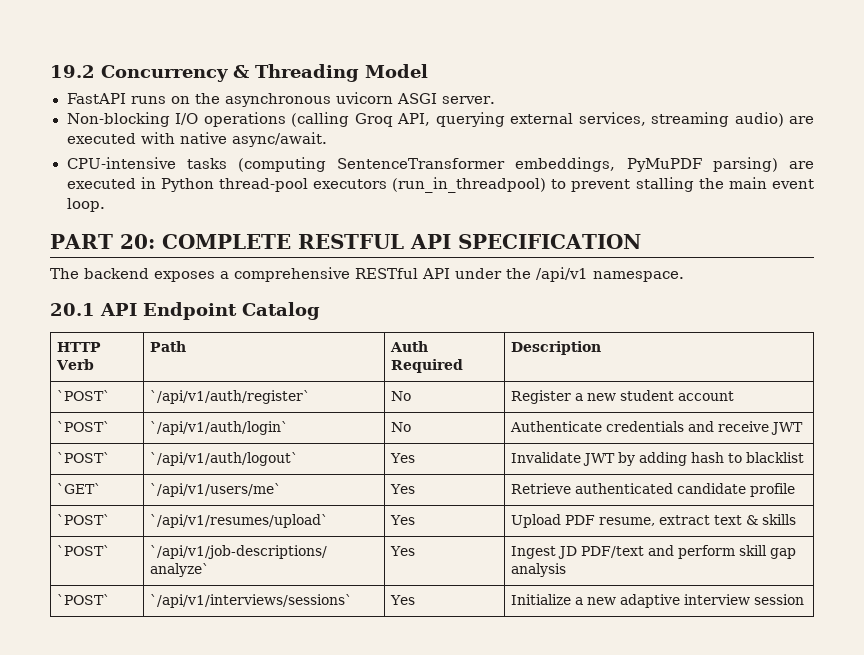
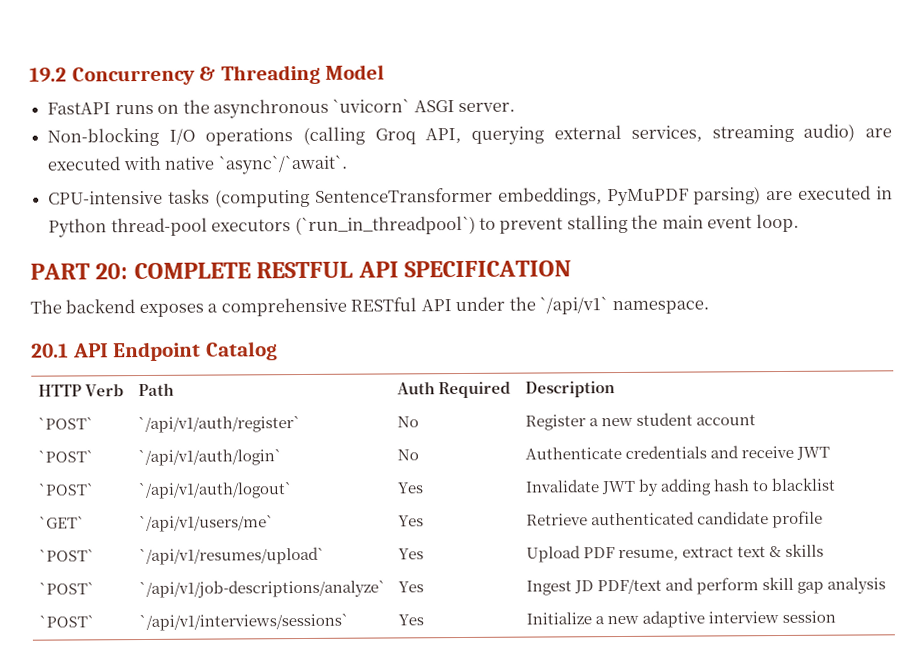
[336,92,394,104] uvicorn -> [332,98,411,113] `uvicorn`
[231,132,327,147] async/await. -> [217,154,347,175] `async`/`await`.
[392,177,547,193] (run_in_threadpool) -> [294,215,476,236] (`run_in_threadpool`)
[536,267,588,282] /api/v1 -> [539,296,609,315] `/api/v1`

